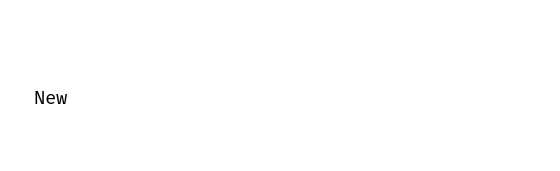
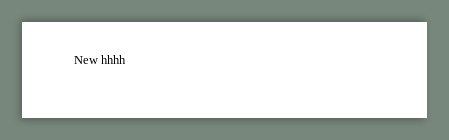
(68, 97) none -> [101,55,127,64] hhhh

